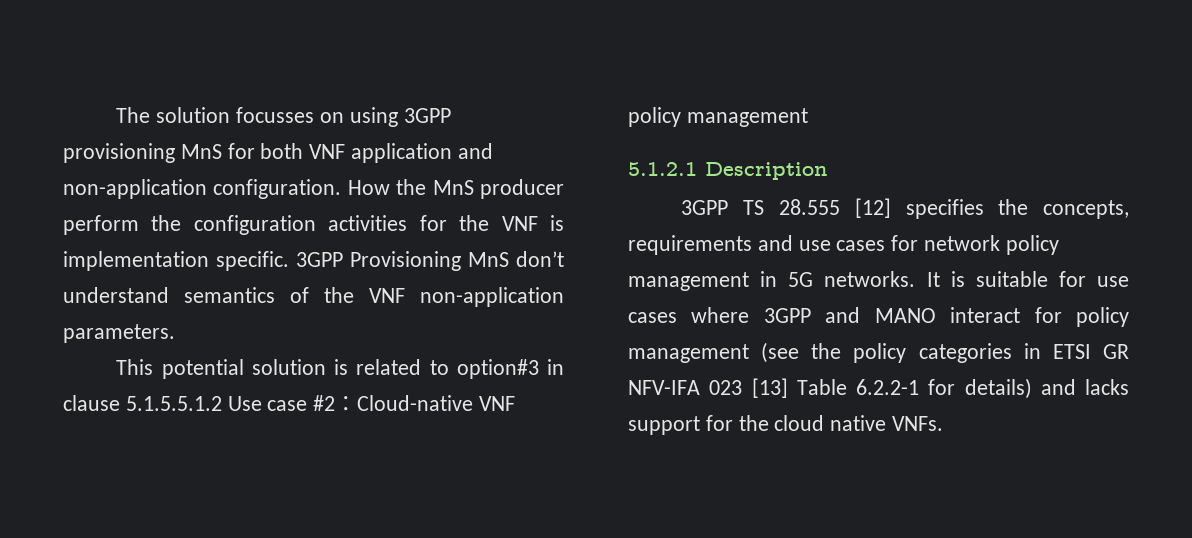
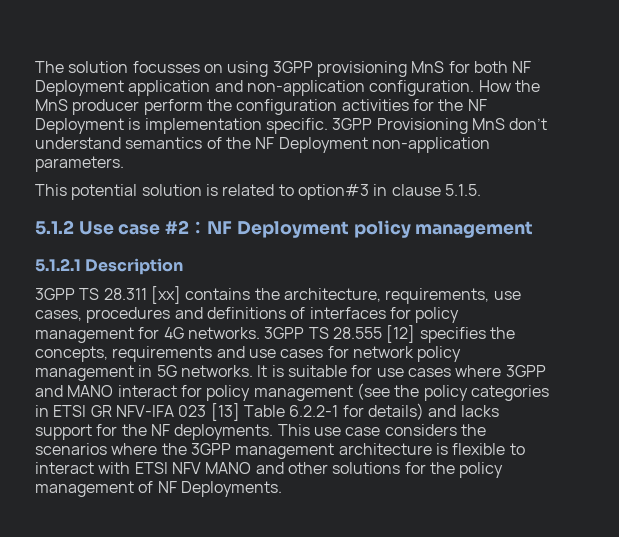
[309,144,346,159] VNF -> [512,61,532,73] [35,80,124,96] NF Deployment
[501,216,538,231] VNF -> [467,99,487,111] [35,118,124,134] NF Deployment
[369,288,405,303] VNF -> [255,137,368,153] NF Deployment
[125,396,222,411] 5.1.5.5.1.2 -> [444,184,481,196] [35,220,74,235] 5.1.5. // 5.1.2
[357,395,516,411] Cloud-native VNF -> [207,221,349,238] NF Deployment
(765, 207) none -> [103,286,521,304] [35,307,460,323] [35,327,329,343] 28.311 [xx] contains the architecture, requirements, use cases, procedures and definitions of interfaces for policy management for 4G networks. 3GPP TS
[774,415,944,431] cloud native VNFs. -> [150,424,486,440] [35,443,525,459] [35,462,504,478] [35,481,282,497] NF deployments. This use case considers the scenarios where the 3GPP management architecture is flexible to interact with ETSI NFV MANO and other solutions for the policy management of NF Deployments.

